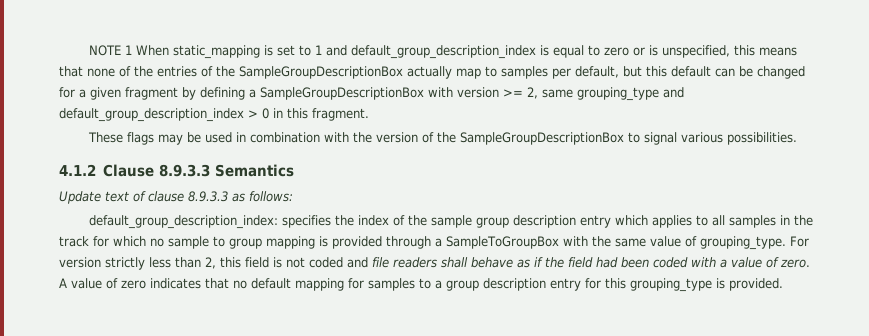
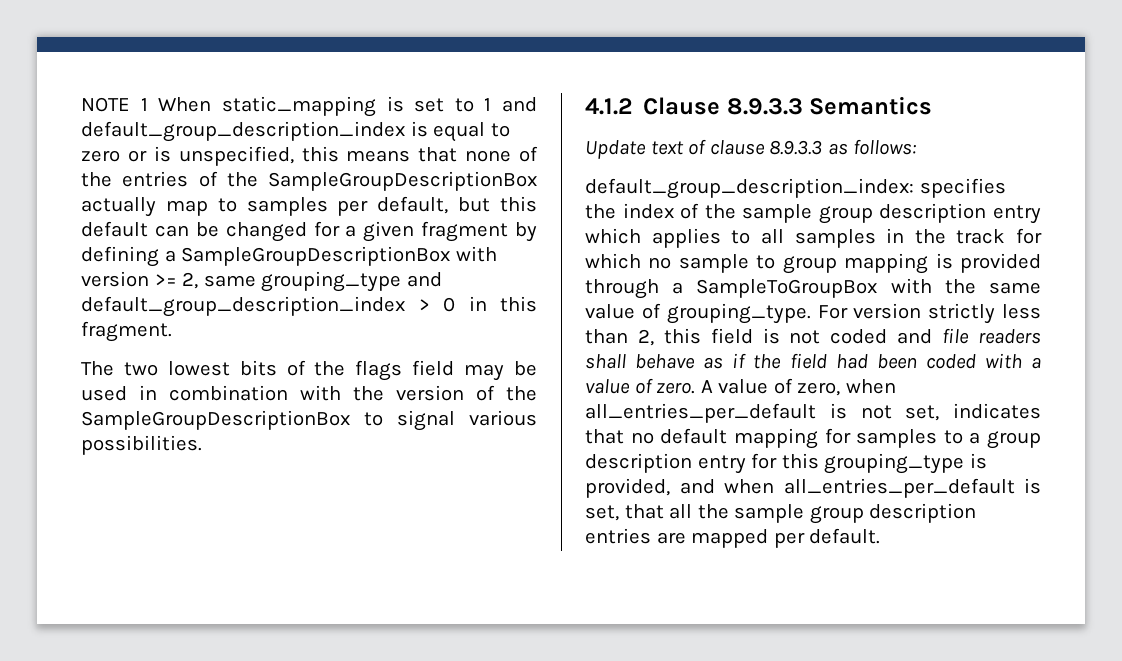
[87,132,154,145] These flags -> [81,360,455,381] The two lowest bits of the flags field
[121,280,146,289] zero -> [797,379,896,396] [585,403,940,423] zero, when all_entries_per_default is not set,
[729,278,783,291] provided. -> [585,478,1041,498] [585,503,977,524] [585,528,881,548] provided, and when all_entries_per_default is set, that all the sample group description entries are mapped per default.

